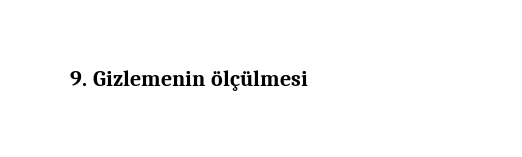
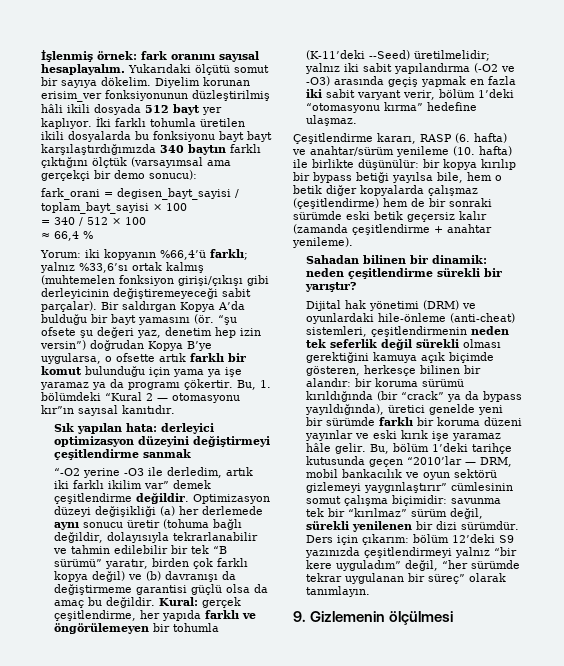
(70, 78) none -> [41,50,259,62] [41,64,269,75] [41,77,250,88] [41,90,270,102] [41,104,222,115] [41,117,245,129] [41,131,272,142] [41,144,261,155] [41,157,231,168] [41,170,197,181] [41,188,239,200] [41,202,187,214] [41,217,146,226] [41,231,93,241] [40,249,248,260] [40,262,204,273] [41,275,269,286] [41,288,251,299] [41,301,245,312] [41,314,237,325] [41,327,261,338] [40,340,212,351] [41,353,246,364] [41,366,242,377] [40,379,271,390] [41,392,240,403] [41,405,175,416] [54,423,215,434] [54,436,271,447] [54,449,192,460] [54,467,254,478] [54,480,212,489] [54,493,271,504] [54,506,264,517] [54,519,243,530] [54,532,259,543] [53,545,228,554] [54,558,249,569] [54,571,237,582] [54,584,269,595] [54,597,242,608] [54,610,257,621] [54,623,220,634] [306,50,491,61] [305,63,516,74] [306,76,517,87] [306,89,515,100] [306,102,478,113] [306,115,358,126] [293,133,507,144] [292,146,512,157] [293,159,516,170] [293,172,502,183] [293,185,478,196] [293,198,492,209] [293,211,487,222] [293,224,492,235] [292,237,353,248] [306,255,488,264] [306,268,503,279] [305,282,357,292] [306,300,477,311] [306,313,516,324] [306,326,510,337] [306,339,502,350] [306,352,495,363] [306,365,482,376] [306,378,465,387] [306,391,523,402] [305,404,504,415] [306,417,523,426] [305,430,502,441] [306,443,513,454] [306,456,513,467] [306,469,498,480] [306,482,514,493] [306,495,502,506] [306,508,484,519] [306,521,520,532] [306,534,515,545] [305,547,518,558] [306,560,521,571] [306,573,507,584] [306,586,371,597] İşlenmiş örnek: fark oranını sayısal hesaplayalım. Yukarıdaki ölçütü somut bir sayıya dökelim. Diyelim korunan erisim_ver fonksiyonunun düzleştirilmiş hâli ikili dosyada 512 bayt yer kaplıyor. İki farklı tohumla üretilen ikili dosyalarda bu fonksiyonu bayt bayt karşılaştırdığımızda 340 baytın farklı çıktığını ölçtük (varsayımsal ama gerçekçi bir demo sonucu): // fark_orani = degisen_bayt_sayisi / toplam_bayt_sayisi × 100 // = 340 / 512 × 100 // ≈ 66,4 % // Yorum: iki kopyanın %66,4’ü farklı; yalnız %33,6’sı ortak kalmış (muhtemelen fonksiyon girişi/çıkışı gibi derleyicinin değiştiremeyeceği sabit parçalar). Bir saldırgan Kopya A’da bulduğu bir bayt yamasını (ör. “şu ofsete şu değeri yaz, denetim hep izin versin”) doğrudan Kopya B’ye uygularsa, o ofsette artık farklı bir komut bulunduğu için yama ya işe yaramaz ya da programı çökertir. Bu, 1. bölümdeki “Kural 2 — otomasyonu kır”ın sayısal kanıtıdır. // Sık yapılan hata: derleyici optimizasyon düzeyini değiştirmeyi çeşitlendirme sanmak // “-O2 yerine -O3 ile derledim, artık iki farklı ikilim var” demek çeşitlendirme değildir. Optimizasyon düzeyi değişikliği (a) her derlemede aynı sonucu üretir (tohuma bağlı değildir, dolayısıyla tekrarlanabilir ve tahmin edilebilir bir tek “B sürümü” yaratır, birden çok farklı kopya değil) ve (b) davranışı da değiştirmeme garantisi güçlü olsa da amaç bu değildir. Kural: gerçek çeşitlendirme, her yapıda farklı ve öngörülemeyen bir tohumla (K-11’deki --Seed) üretilmelidir; yalnız iki sabit yapılandırma (-O2 ve -O3) arasında geçiş yapmak en fazla iki sabit varyant verir, bölüm 1’deki “otomasyonu kırma” hedefine ulaşmaz. // Çeşitlendirme kararı, RASP (6. hafta) ve anahtar/sürüm yenileme (10. hafta) ile birlikte düşünülür: bir kopya kırılıp bir bypass betiği yayılsa bile, hem o betik diğer kopyalarda çalışmaz (çeşitlendirme) hem de bir sonraki sürümde eski betik geçersiz kalır (zamanda çeşitlendirme + anahtar yenileme). // Sahadan bilinen bir dinamik: neden çeşitlendirme sürekli bir yarıştır? // Dijital hak yönetimi (DRM) ve oyunlardaki hile-önleme (anti-cheat) sistemleri, çeşitlendirmenin neden tek seferlik değil sürekli olması gerektiğini kamuya açık biçimde gösteren, herkesçe bilinen bir alandır: bir koruma sürümü kırıldığında (bir “crack” ya da bypass yayıldığında), üretici genelde yeni bir sürümde farklı bir koruma düzeni yayınlar ve eski kırık işe yaramaz hâle gelir. Bu, bölüm 1’deki tarihçe kutusunda geçen “2010’lar — DRM, mobil bankacılık ve oyun sektörü gizlemeyi yaygınlaştırır” cümlesinin somut çalışma biçimidir: savunma tek bir “kırılmaz” sürüm değil, sürekli yenilenen bir dizi sürümdür. Ders için çıkarım: bölüm 12’deki S9 yazınızda çeşitlendirmeyi yalnız “bir kere uyguladım” değil, “her sürümde tekrar uygulanan bir süreç” olarak tanımlayın. //

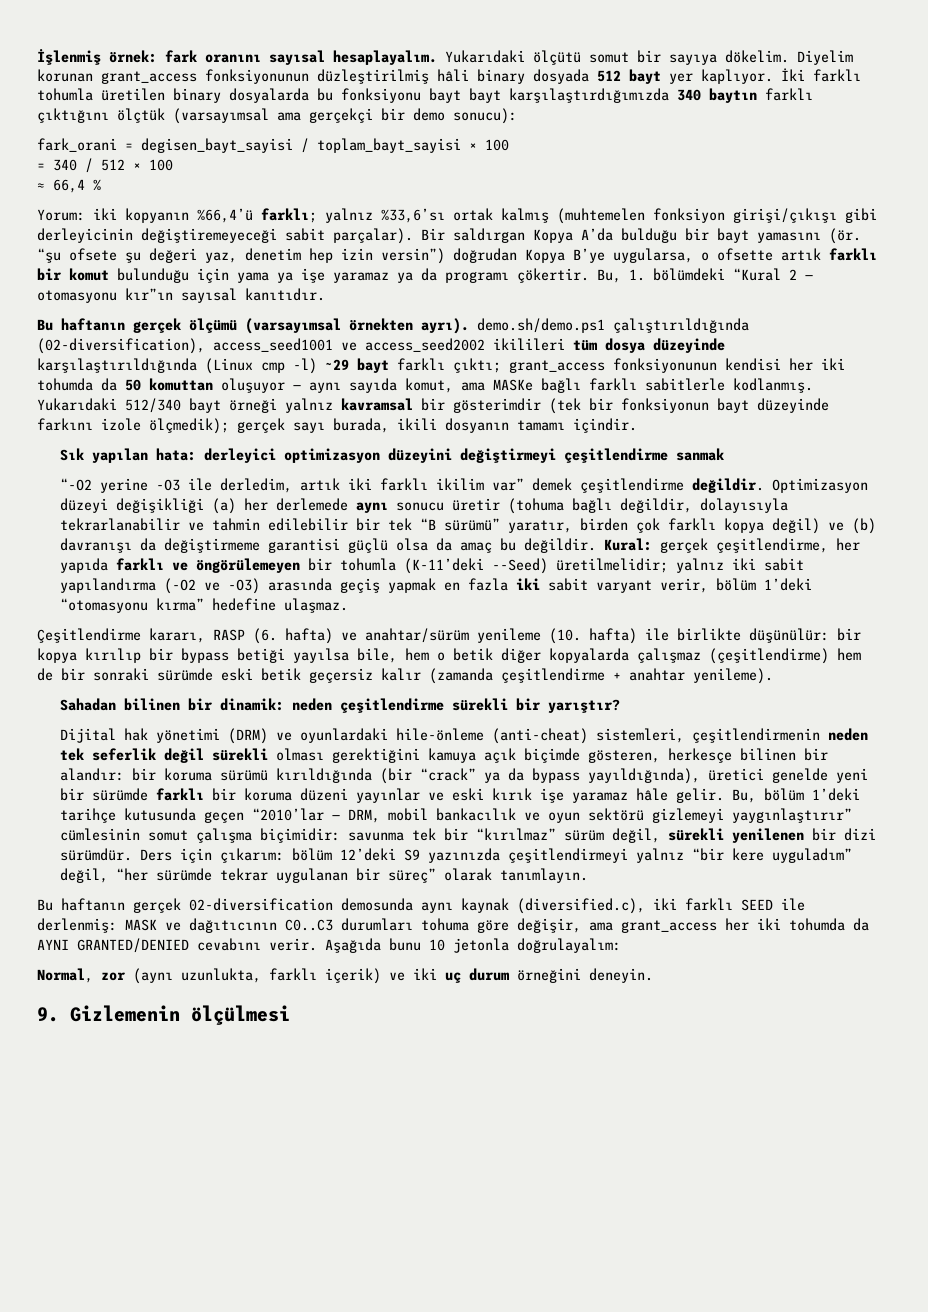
[41,91,102,102] erisim_ver -> [101,71,197,84] grant_access
[67,104,90,113] ikili -> [477,69,525,84] binary
[41,131,64,140] ikili -> [173,88,221,103] binary
(175, 409) none -> [37,318,749,334] [37,338,725,354] [37,358,845,374] [37,378,813,393] [37,398,829,414] [37,418,637,434] // Bu haftanın gerçek ölçümü (varsayımsal örnekten ayrı). demo.sh/demo.ps1 çalıştırıldığında (02-diversification), access_seed1001 ve access_seed2002 ikilileri tüm dosya düzeyinde karşılaştırıldığında (Linux cmp -l) ~29 bayt farklı çıktı; grant_access fonksiyonunun kendisi her iki tohumda da 50 komuttan oluşuyor — aynı sayıda komut, ama MASKe bağlı farklı sabitlerle kodlanmış. Yukarıdaki 512/340 bayt örneği yalnız kavramsal bir gösterimdir (tek bir fonksiyonun bayt düzeyinde farkını izole ölçmedik); gerçek sayı burada, ikili dosyanın tamamı içindir.
(371, 591) none -> [37,898,805,914] [37,918,869,933] [37,938,621,953] [37,968,653,984] // Bu haftanın gerçek 02-diversification demosunda aynı kaynak (diversified.c), iki farklı SEED ile derlenmiş: MASK ve dağıtıcının C0..C3 durumları tohuma göre değişir, ama grant_access her iki tohumda da AYNI GRANTED/DENIED cevabını verir. Aşağıda bunu 10 jetonla doğrulayalım: // Normal, zor (aynı uzunlukta, farklı içerik) ve iki uç durum örneğini deneyin.

